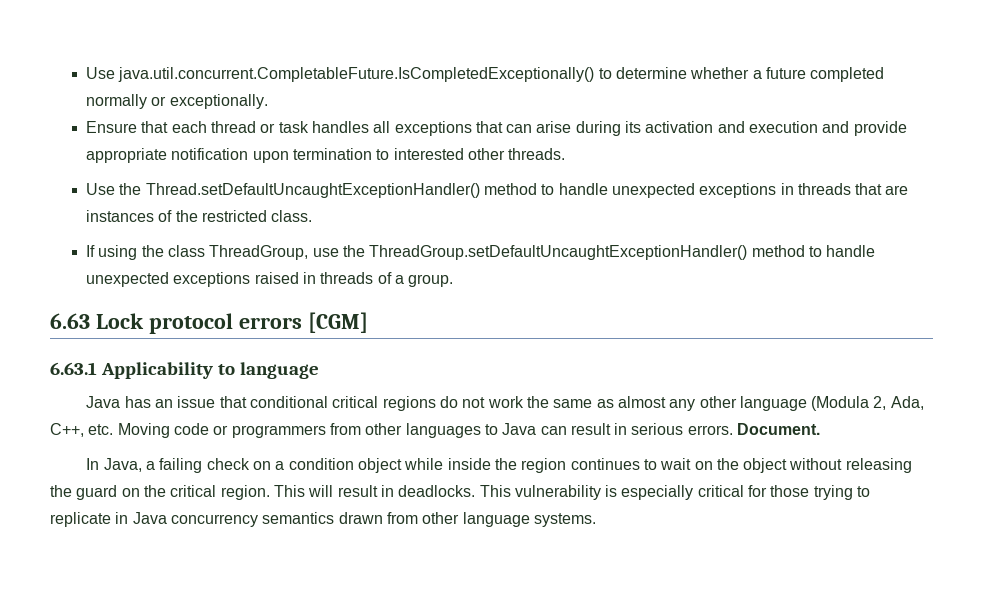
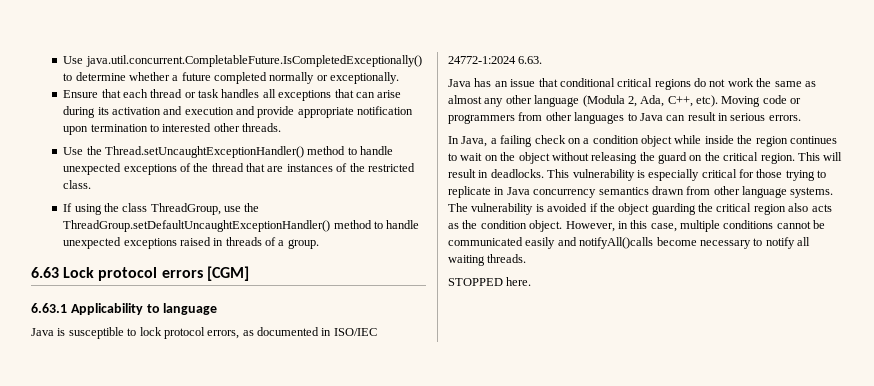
[145,183,851,198] Thread.setDefaultUncaughtExceptionHandler() method to handle unexpected exceptions in threads -> [104,146,394,158] [63,163,244,175] Thread.setUncaughtExceptionHandler() method to handle unexpected exceptions of the thread
(320, 370) none -> [31,327,377,339] [448,56,543,64] // Java is susceptible to lock protocol errors, as documented in ISO/IEC 24772-1:2024 6.63.
[88,424,114,435] etc. -> [696,95,718,107] etc).
[737,423,821,435] Document. -> (801, 118) none
(596, 520) none -> [448,203,832,215] [448,220,826,232] [448,237,810,249] [448,254,527,266] [448,277,532,286] The vulnerability is avoided if the object guarding the critical region also acts as the condition object. However, in this case, multiple conditions cannot be communicated easily and notifyAll()calls become necessary to notify all waiting threads. // STOPPED here.

